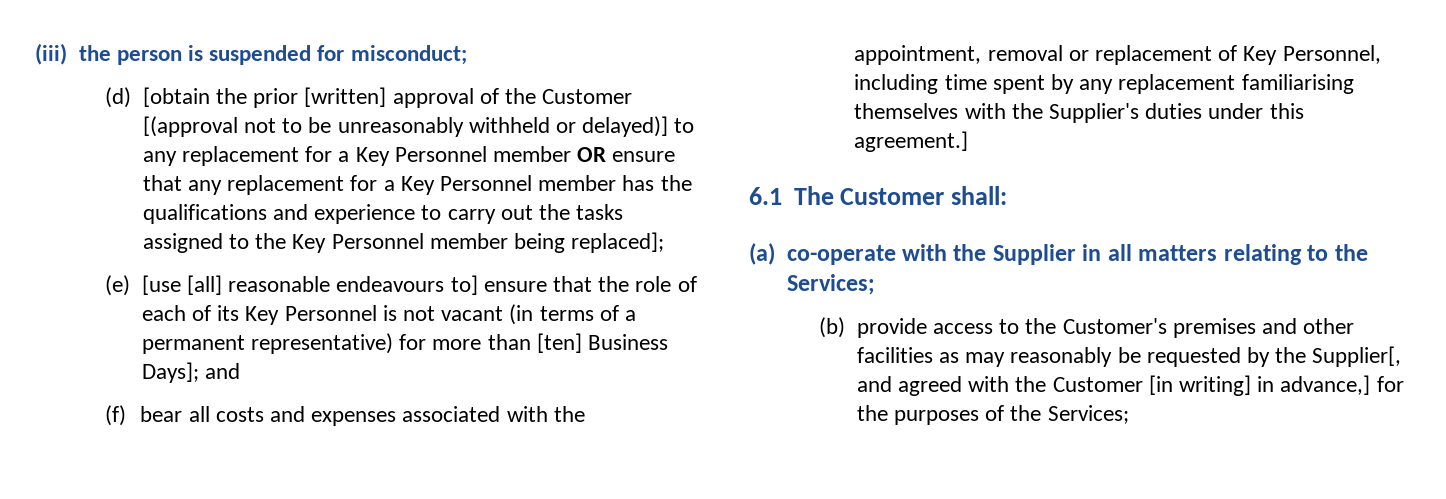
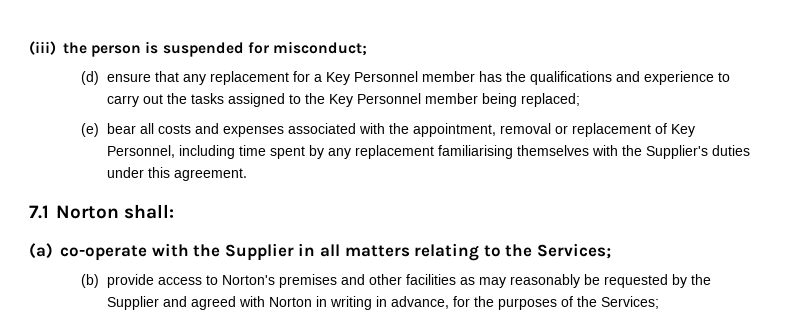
[142,87,633,108] [142,116,695,137] [142,146,607,166] [obtain the prior [written] approval of the Customer [(approval not to be unreasonably withheld or delayed)] to any replacement for a Key Personnel member OR -> (99, 78) none
[571,232,665,253] [105,275,697,296] [141,304,637,325] [141,333,669,354] [141,362,240,383] [105,405,127,426] replaced]; // (e) [use [all] reasonable endeavours to] ensure that the role of each of its Key Personnel is not vacant (in terms of a permanent representative) for more than [ten] Business Days]; and // (f) -> [520,93,580,107] [80,123,99,137] replaced; // (e)
[854,131,969,152] [749,186,945,205] agreement.] // 6.1 The Customer -> [173,168,247,181] [29,205,119,219] agreement. // 7.1 Norton
[1025,318,1167,334] the Customer's -> [221,275,275,285] Norton's
[1312,346,1402,367] Supplier[, -> [106,296,159,310] Supplier
[1015,375,1371,396] the Customer [in writing] in advance,] -> [268,296,449,310] Norton in writing in advance,

